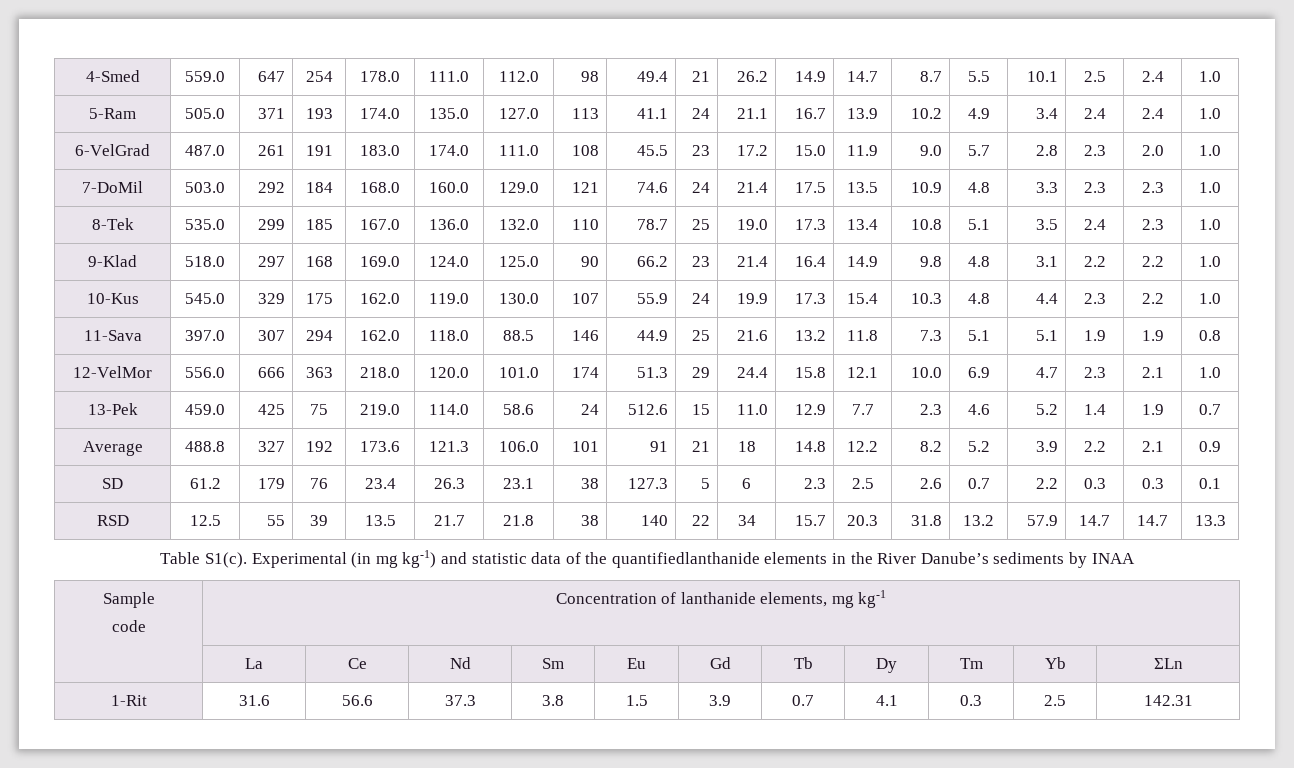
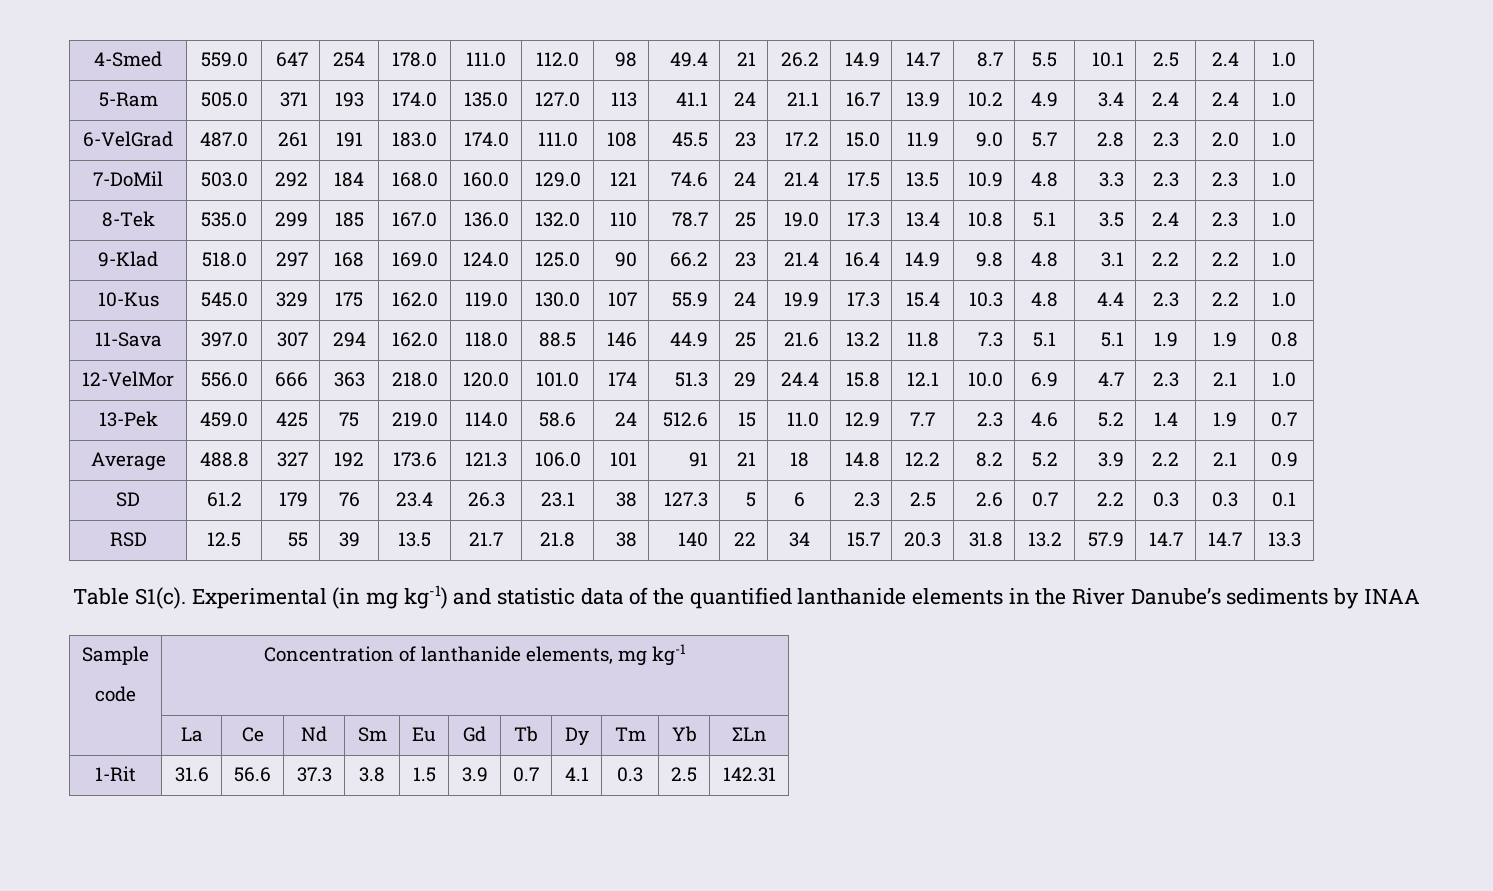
[611,552,760,568] quantifiedlanthanide -> [689,587,907,609] quantified lanthanide

